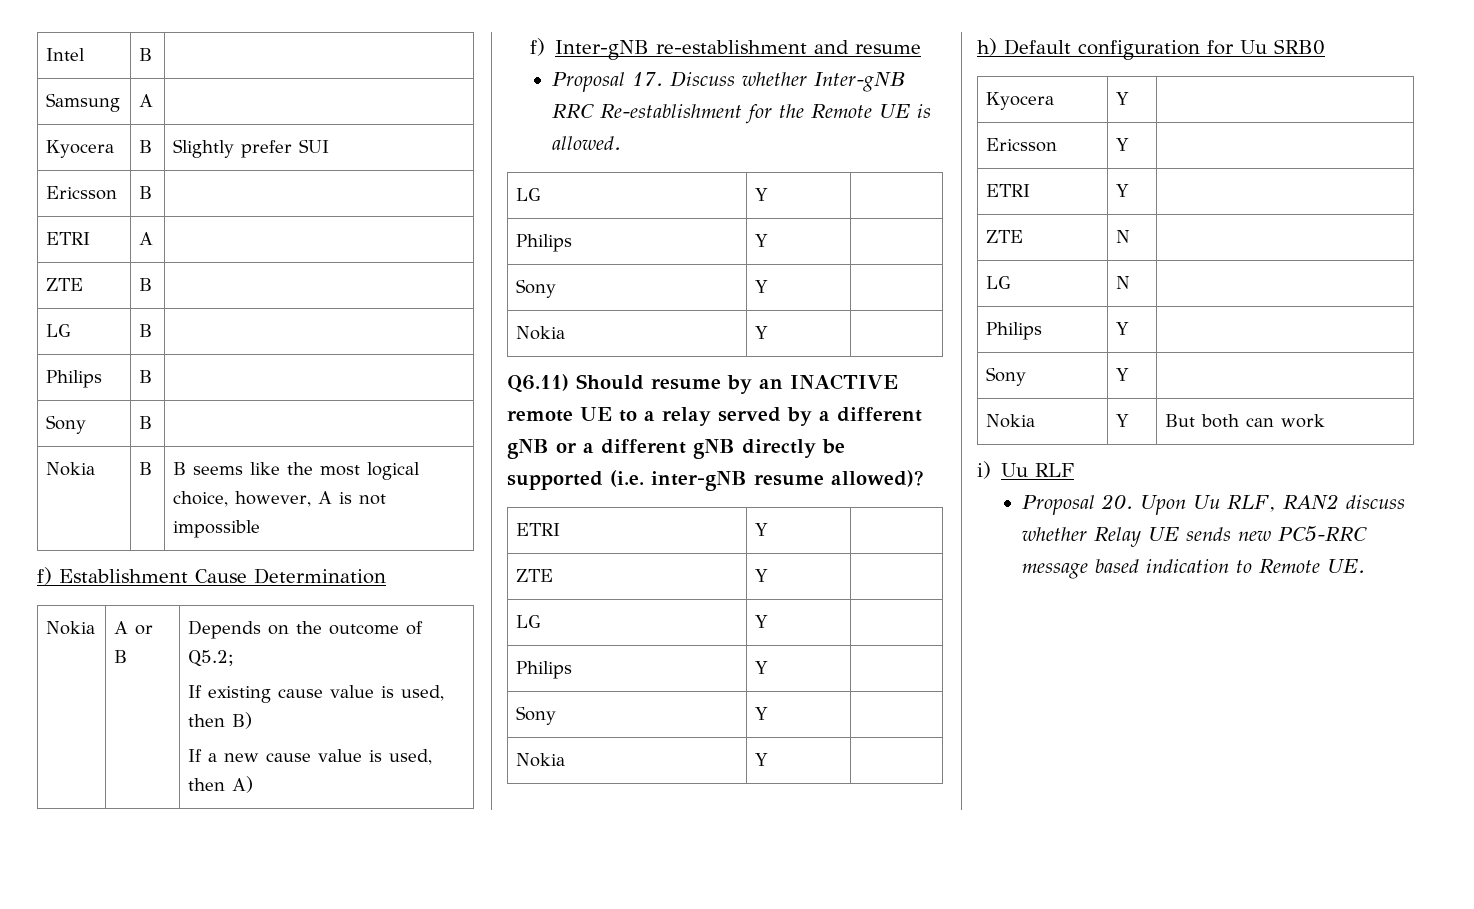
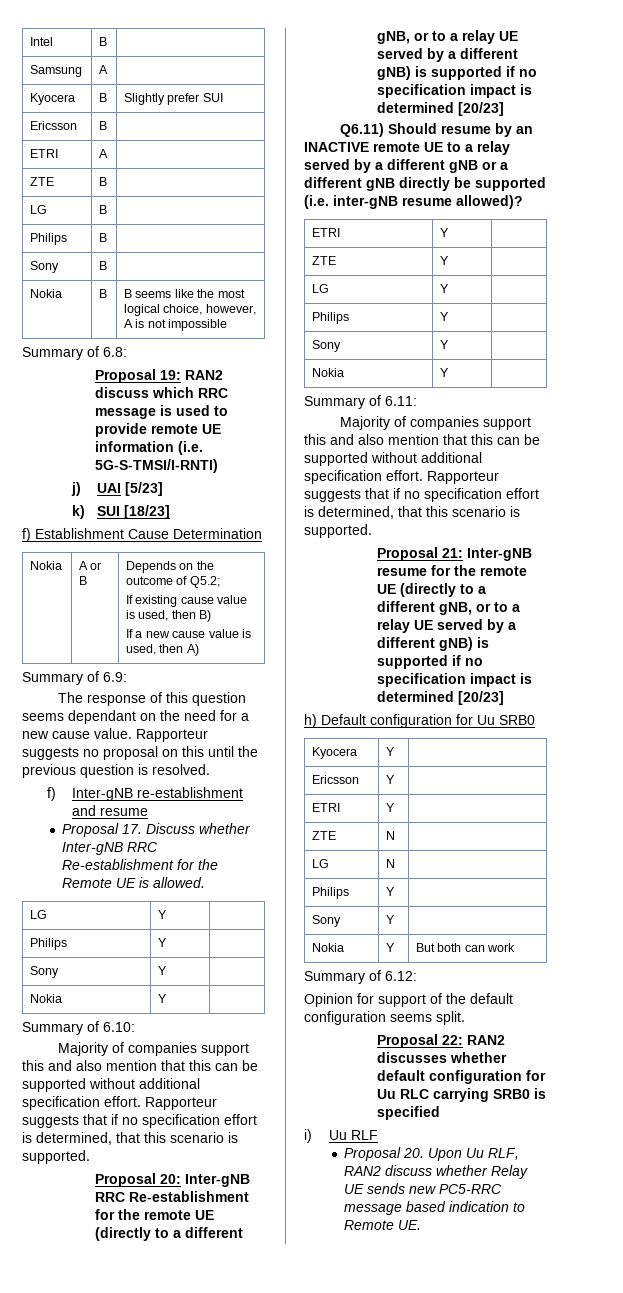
(261, 529) none -> [22,346,127,360] [94,369,223,383] [94,387,228,398] [94,405,228,419] [94,423,221,437] [94,441,203,455] [94,459,218,473] [71,482,164,496] [72,505,171,519] // Summary of 6.8: // Proposal 19: RAN2 discuss which RRC message is used to provide remote UE information (i.e. 5G-S-TMSI/I-RNTI) // j) UAI [5/23] // k) SUI [18/23]
(254, 784) none -> [22,671,127,685] [58,692,247,706] [22,710,249,724] [22,728,208,742] [22,746,258,760] [22,764,210,778] // Summary of 6.9: // The response of this question seems dependant on the need for a new cause value. Rapporteur suggests no proposal on this until the previous question is resolved.
(769, 332) none -> [22,1021,135,1035] [58,1042,250,1056] [22,1060,258,1071] [22,1078,200,1092] [22,1096,217,1110] [22,1114,257,1128] [22,1132,238,1145] [22,1150,90,1164] [94,1173,250,1187] [94,1191,249,1202] [94,1209,214,1220] [94,1227,243,1241] [376,30,518,44] [376,48,518,62] [376,66,537,80] [376,84,532,98] [376,102,504,116] // Summary of 6.10: // Majority of companies support this and also mention that this can be supported without additional specification effort. Rapporteur suggests that if no specification effort is determined, that this scenario is supported. // Proposal 20: Inter-gNB RRC Re-establishment for the remote UE (directly to a different gNB, or to a relay UE served by a different gNB) is supported if no specification impact is determined [20/23]
(769, 759) none -> [304,395,417,409] [340,416,532,430] [304,434,540,445] [304,452,482,466] [304,470,499,484] [304,488,539,502] [304,506,520,519] [304,524,372,538] [376,547,532,561] [376,565,527,576] [376,583,486,597] [376,601,520,615] [376,619,516,633] [376,637,489,651] [376,655,483,669] [376,673,532,687] [376,691,504,705] // Summary of 6.11: // Majority of companies support this and also mention that this can be supported without additional specification effort. Rapporteur suggests that if no specification effort is determined, that this scenario is supported. // Proposal 21: Inter-gNB resume for the remote UE (directly to a different gNB, or to a relay UE served by a different gNB) is supported if no specification impact is determined [20/23]
(1326, 421) none -> [304,970,417,984] [304,993,513,1007] [304,1011,465,1025] [376,1034,505,1048] [376,1052,507,1063] [376,1070,546,1084] [376,1088,546,1102] [376,1106,440,1120] // Summary of 6.12: // Opinion for support of the default configuration seems split. // Proposal 22: RAN2 discusses whether default configuration for Uu RLC carrying SRB0 is specified

